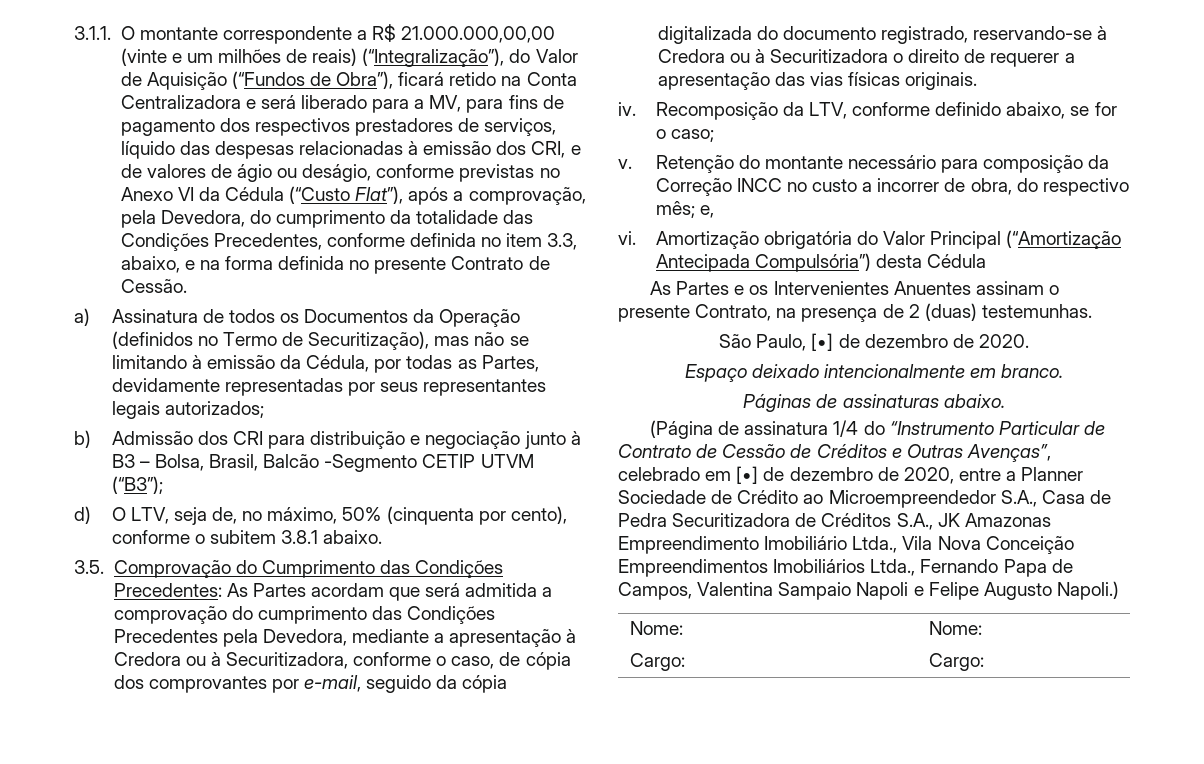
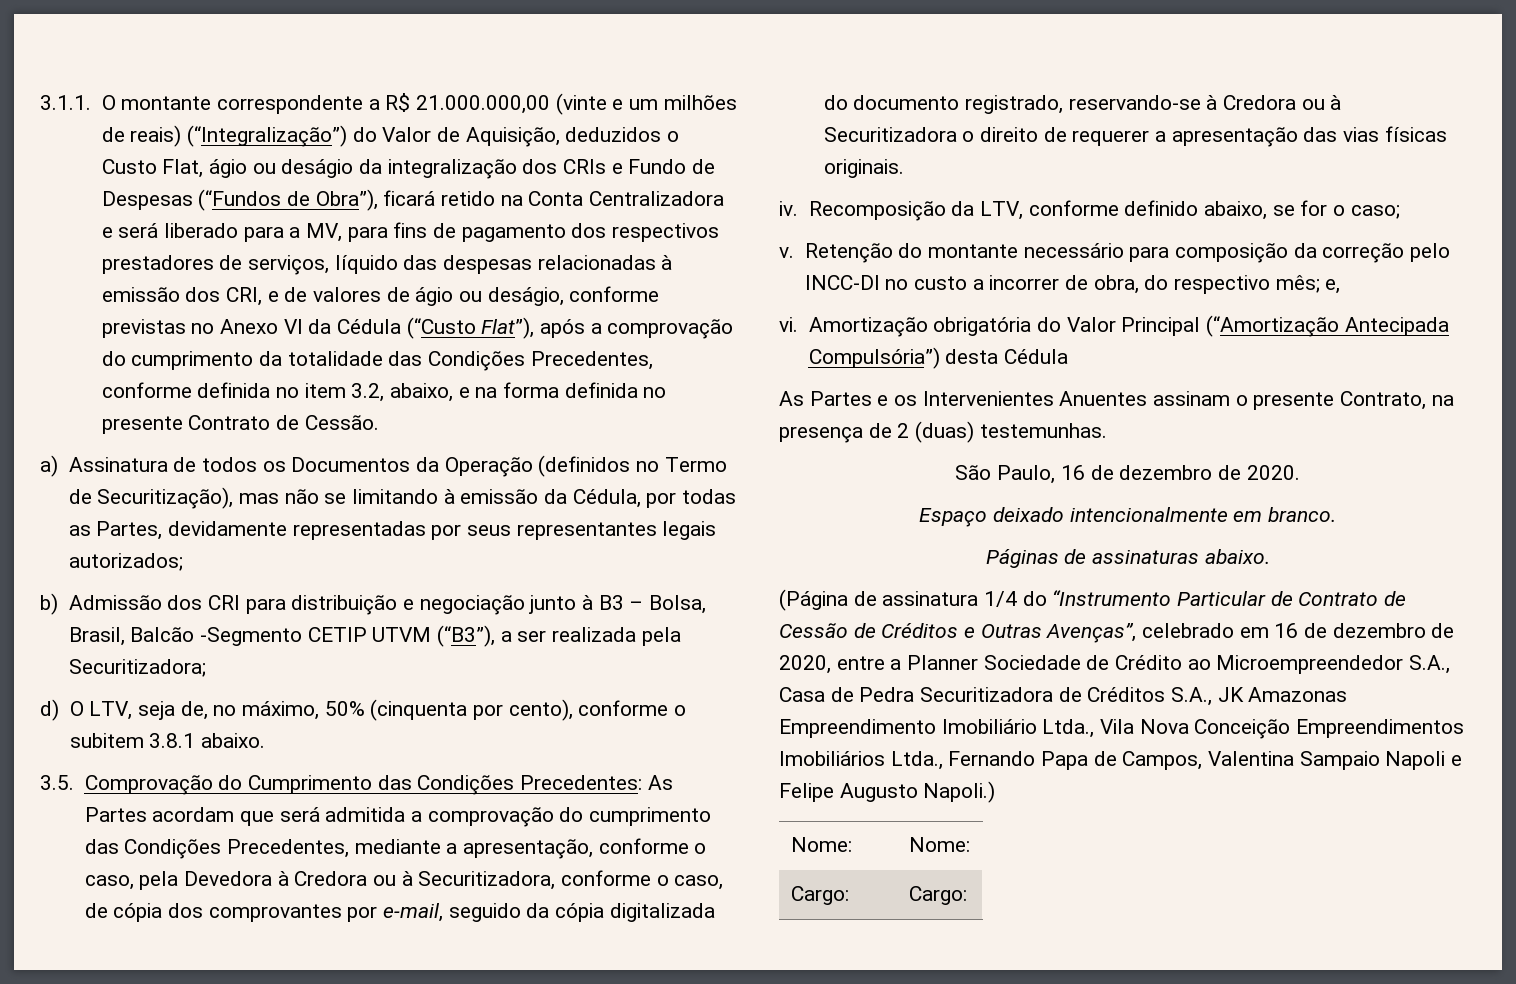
[401,26,556,43] 21.000.000,00,00 -> [415,95,550,114] 21.000.000,00
[362,48,505,67] (“Integralização”), -> [186,125,347,147] (“Integralização”)
[146,72,227,90] Aquisição -> [465,127,679,147] [101,159,715,179] [101,191,193,210] Aquisição, deduzidos o Custo Flat, ágio ou deságio da integralização dos CRIs e Fundo de Despesas
[468,187,586,205] [120,210,245,228] comprovação, pela Devedora, -> [607,319,734,339] comprovação
[547,233,578,250] 3.3, -> [351,383,385,402] 3.2,
[111,476,163,494] (“B3”); -> [436,625,681,647] [68,659,206,677] (“B3”), a ser realizada pela Securitizadora;
[113,629,562,647] Precedentes pela Devedora, mediante a apresentação -> [226,838,707,859] [84,871,272,890] Precedentes, mediante a apresentação, conforme o caso, pela Devedora
[655,178,782,196] Correção INCC -> [1322,243,1450,263] [804,275,880,290] correção pelo INCC-DI
[811,333,834,351] [•] -> [1060,465,1085,480] 16
[736,466,759,484] [•] -> [1274,623,1299,638] 16

